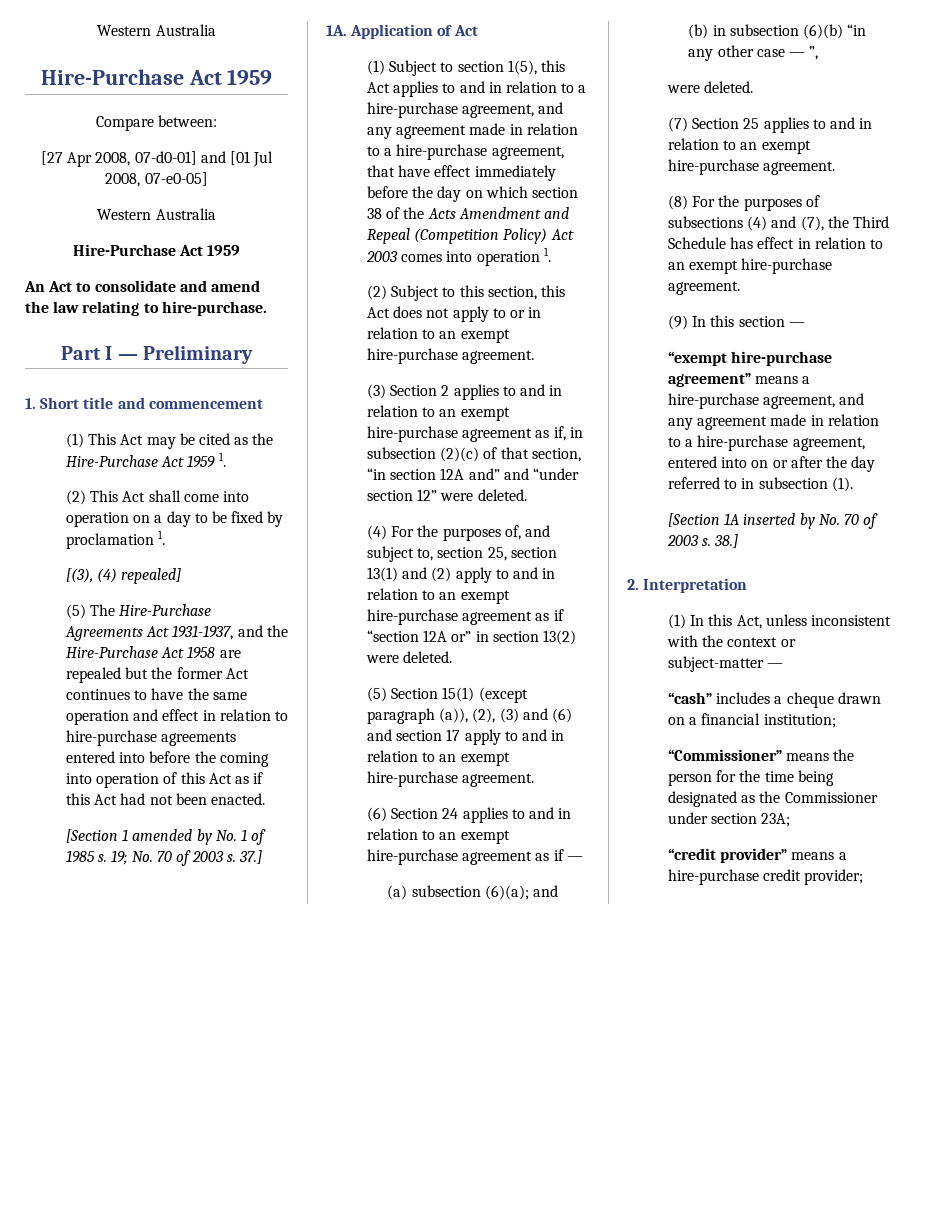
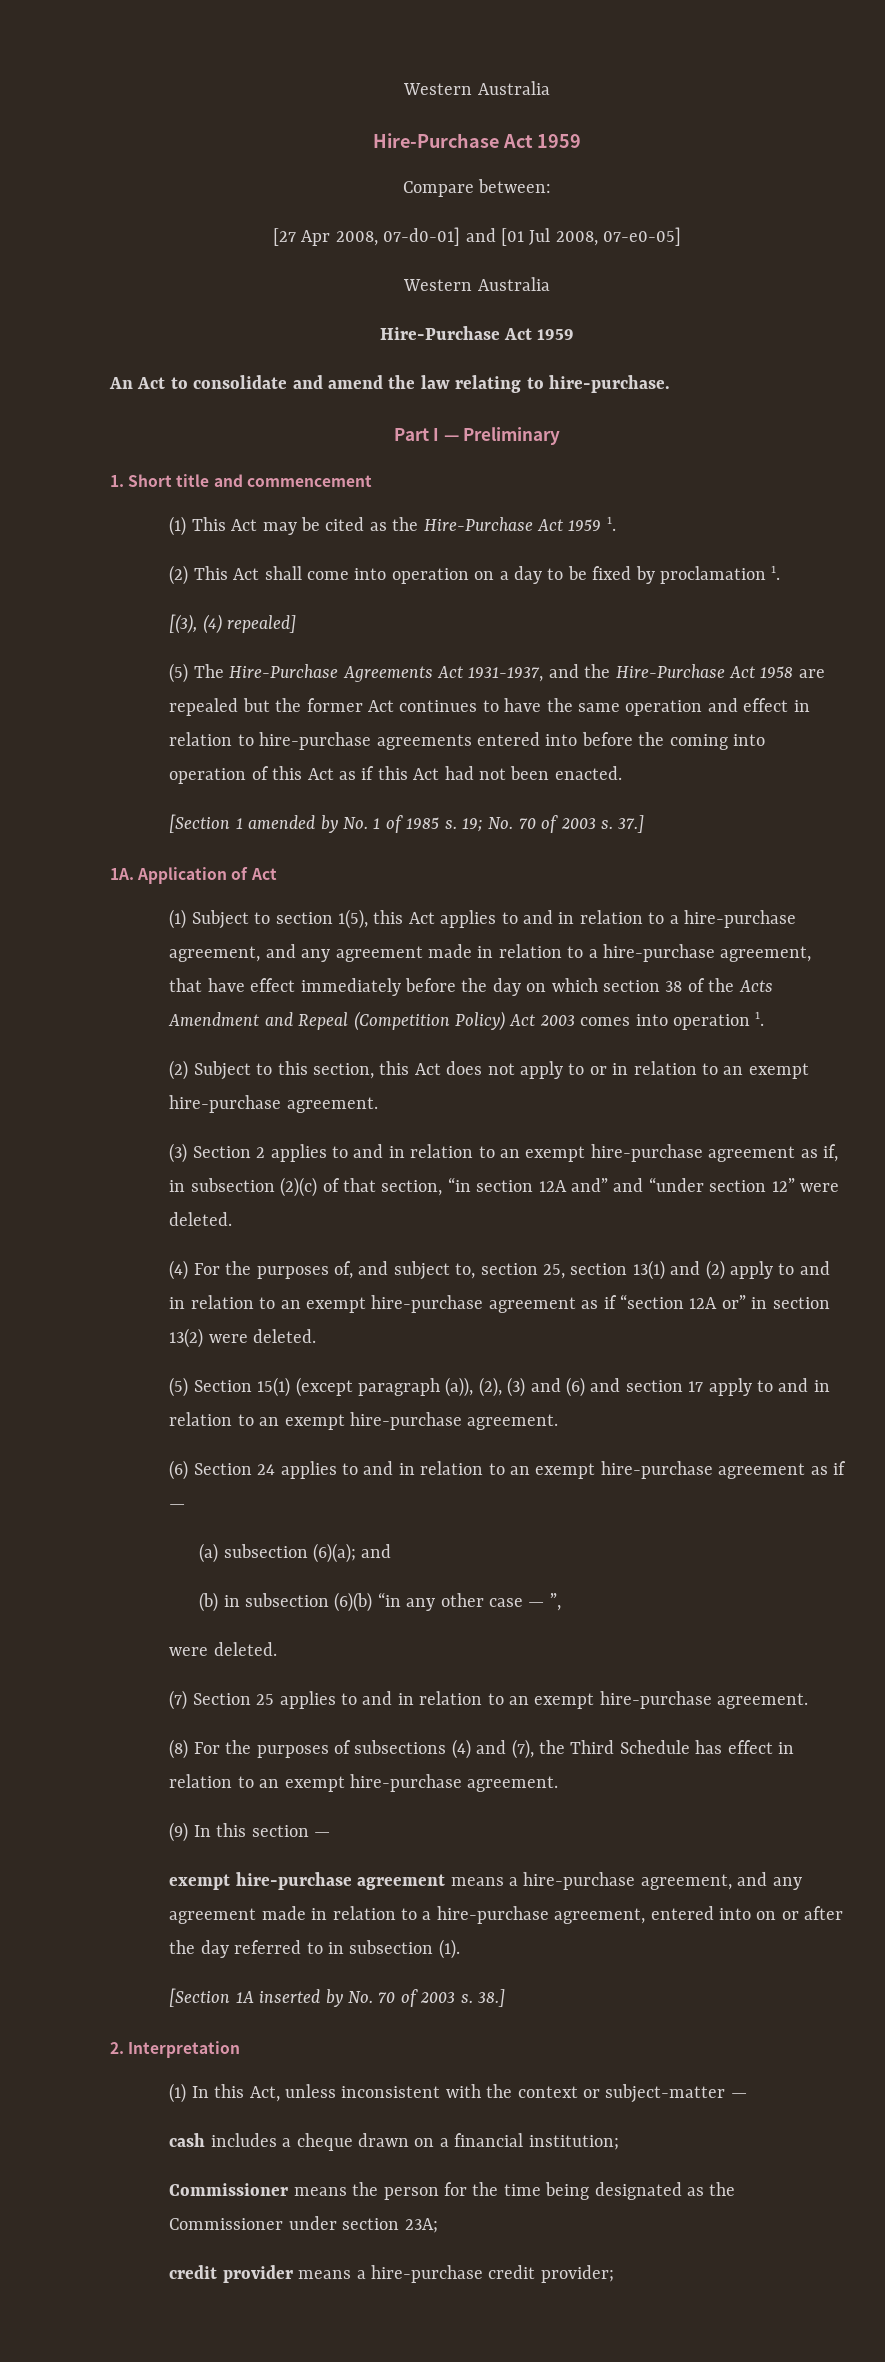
[667,351,833,366] [667,373,751,387] “exempt hire-purchase agreement” -> [169,1872,446,1890] exempt hire-purchase agreement
[667,692,712,704] “cash” -> [169,2133,206,2147] cash
[667,749,782,761] “Commissioner” -> [169,2183,289,2196] Commissioner
[667,848,788,863] “credit provider” -> [169,2265,293,2283] credit provider

